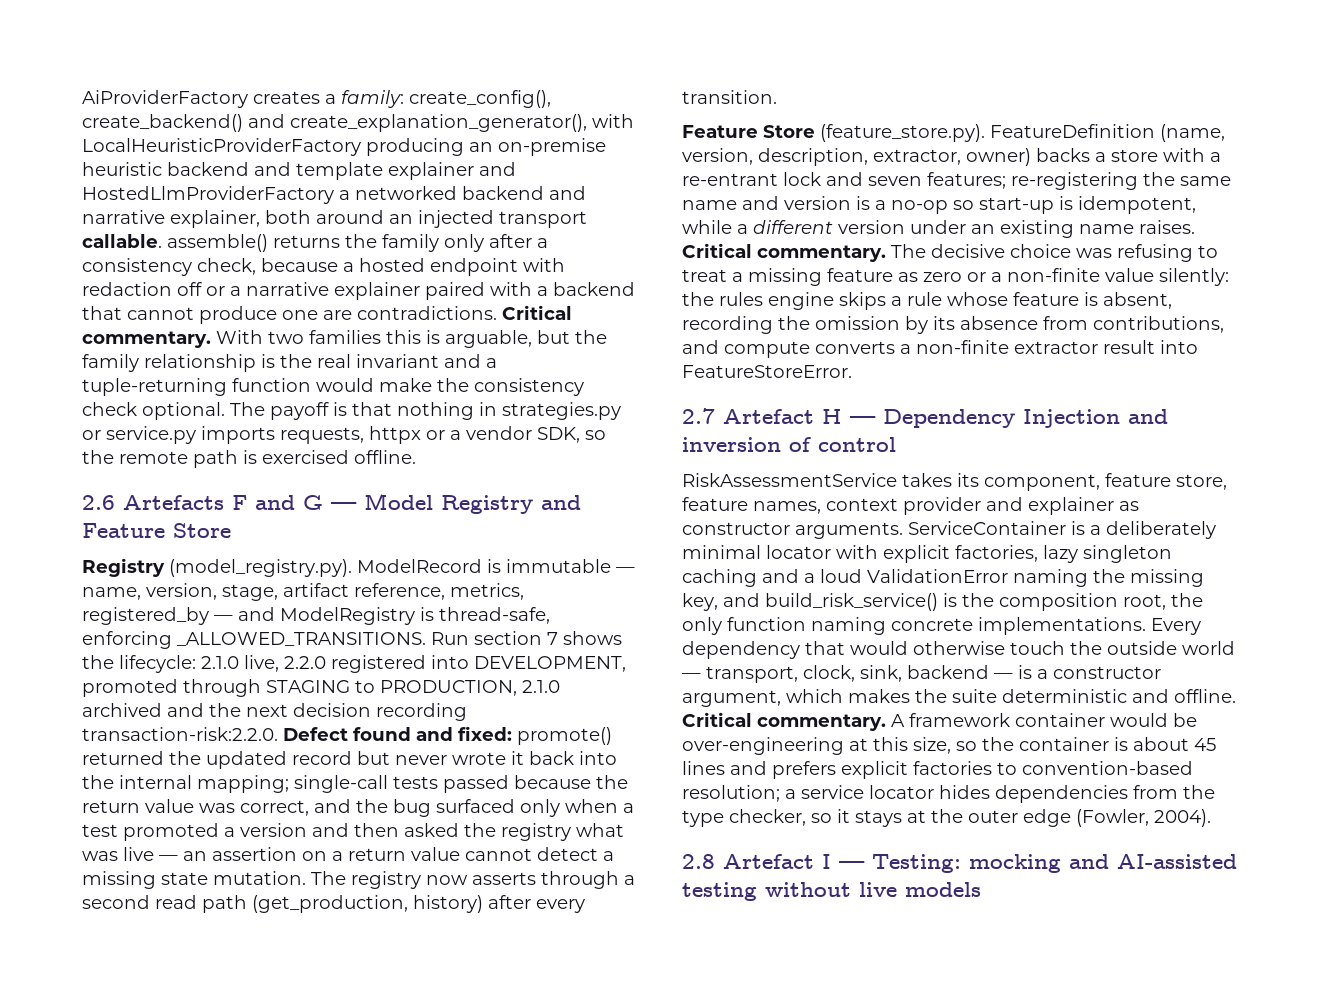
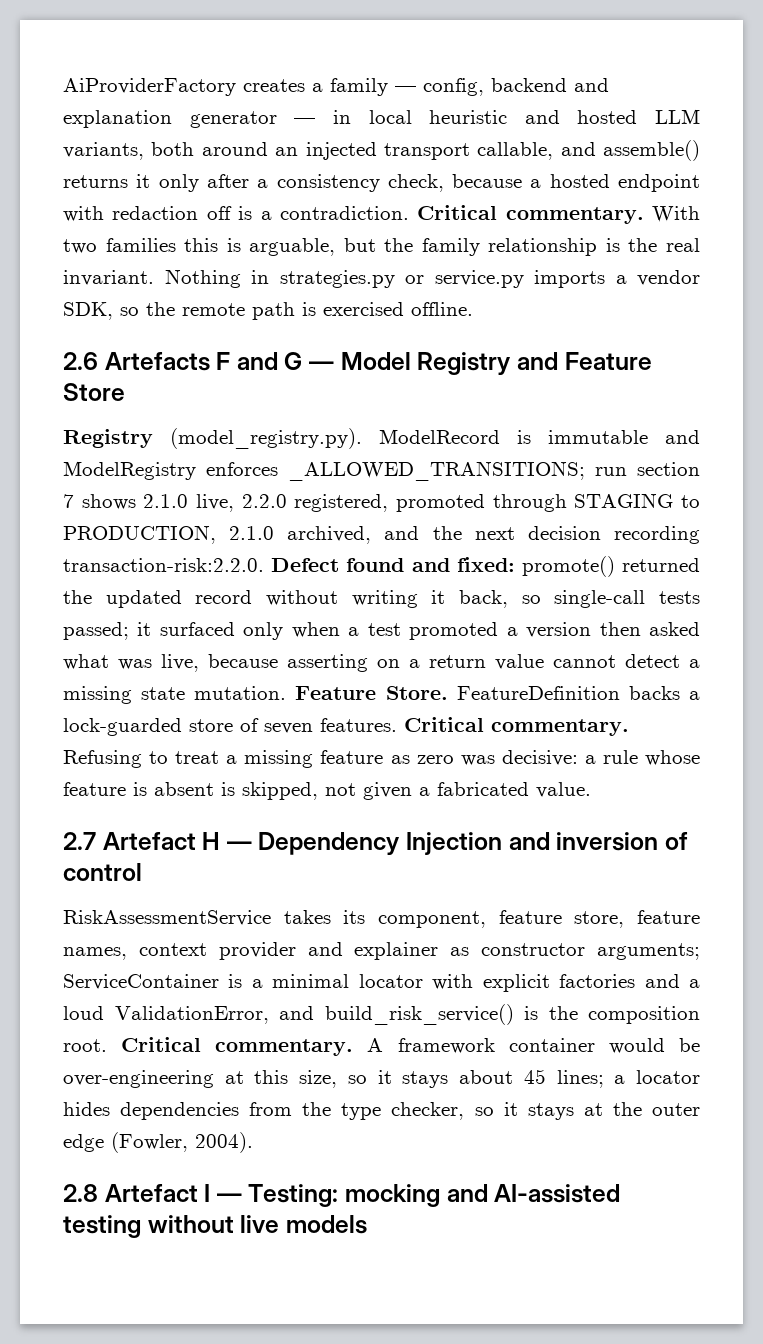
[341,90,551,108] [82,114,634,132] [82,138,606,156] [82,162,516,180] [82,186,586,204] [82,210,260,228] family: create_config(), create_backend() and create_explanation_generator(), with LocalHeuristicProviderFactory producing an on-premise heuristic backend and template explainer and HostedLlmProviderFactory a networked backend and narrative explainer, -> [330,78,609,96] [63,109,700,128] [63,142,144,160] family — config, backend and explanation generator — in local heuristic and hosted LLM variants,
[82,234,439,252] callable. assemble() returns the family -> [477,140,700,161] [63,174,151,188] callable, and assemble() returns it
[206,282,635,300] [82,306,497,324] or a narrative explainer paired with a backend that cannot produce one are contradictions. -> [238,206,409,220] is a contradiction.
[356,354,497,368] [82,378,584,396] [82,402,474,420] invariant and a tuple-returning function would make the consistency check optional. The payoff is that nothing -> [63,269,241,288] invariant. Nothing
[280,426,445,444] requests, httpx or -> (605, 279) none
[616,567,635,573] [82,583,524,601] [82,607,550,625] [82,631,469,649] — name, version, stage, artifact reference, metrics, registered_by — and ModelRegistry is thread-safe, enforcing _ALLOWED_TRANSITIONS. Run -> [665,430,700,444] [63,461,627,481] and ModelRegistry enforces _ALLOWED_TRANSITIONS; run
[82,655,196,673] the lifecycle: -> (136, 502) none
[331,655,626,673] registered into DEVELOPMENT, -> [294,494,389,512] registered,
[82,703,162,717] archived -> [287,526,372,544] archived,
[357,751,617,765] [82,775,628,793] [82,799,431,817] but never wrote it back into the internal mapping; single-call tests passed because the return value was correct, and the bug -> [266,590,701,608] [63,622,152,640] without writing it back, so single-call tests passed; it
[312,823,349,837] and -> (592, 630) none
[464,823,624,841] [82,847,297,861] the registry what was live — an assertion -> [63,654,368,672] what was live, because asserting
[311,871,635,889] [82,895,585,913] [682,90,777,104] [682,124,1225,142] [682,148,1221,166] [682,172,1231,190] [682,196,1196,214] [682,220,1195,238] [682,243,1193,262] The registry now asserts through a second read path (get_production, history) after every transition. // Feature Store (feature_store.py). FeatureDefinition (name, version, description, extractor, owner) backs a store with a re-entrant lock and seven features; re-registering the same name and version is a no-op so start-up is idempotent, while a different version under an existing name raises. Critical commentary. The decisive choice was refusing -> [295,686,700,700] [63,717,629,736] [63,750,142,768] Feature Store. FeatureDefinition backs a lock-guarded store of seven features. Critical commentary. Refusing
[967,268,1229,286] [682,292,886,310] or a non-finite value silently: the rules engine skips -> [460,750,578,766] was decisive:
[1103,292,1172,309] [682,316,1224,334] [682,340,1198,358] [682,365,852,378] absent, recording the omission by its absence from contributions, and compute converts a non-finite extractor result into FeatureStoreError. -> [154,782,591,800] absent is skipped, not given a fabricated value.
[795,522,903,539] arguments. -> [597,943,700,960] arguments;
[1106,521,1216,539] deliberately -> (263, 983) none
[955,545,1172,563] [682,569,1204,587] [682,593,718,611] factories, lazy singleton caching and a loud ValidationError naming the missing key, -> [559,974,701,988] [63,1006,269,1024] factories and a loud ValidationError,
[1123,593,1203,610] [682,617,1201,635] [682,641,1235,659] [682,665,1161,683] [682,689,1236,707] root, the only function naming concrete implementations. Every dependency that would otherwise touch the outside world — transport, clock, sink, backend — is a constructor argument, which makes the suite deterministic and offline. -> [63,1039,107,1052] root.
[982,737,1216,751] [682,761,1193,779] [682,785,864,802] the container is about 45 lines and prefers explicit factories to convention-based resolution; a service -> [377,1069,626,1088] it stays about 45 lines; a

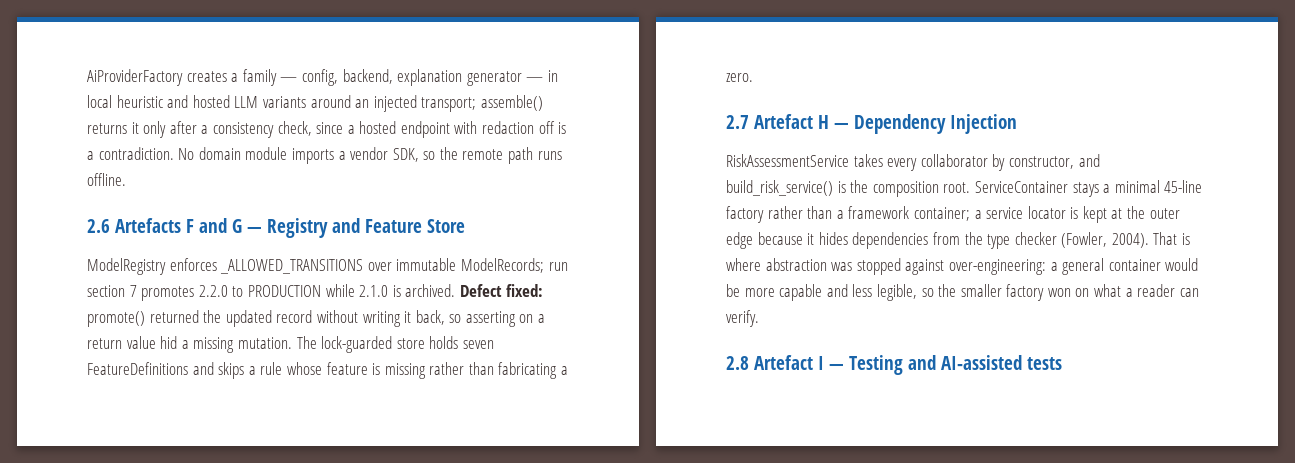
[491,78,609,92] backend and -> [342,69,393,84] backend,
[63,142,195,160] variants, both -> [262,96,306,108] variants
[383,142,596,160] transport callable, and -> [421,97,477,112] transport;
[452,174,523,188] because -> [316,122,344,134] since
[417,205,700,224] [63,238,700,256] [63,269,524,288] Critical commentary. With two families this is arguable, but the family relationship is the real invariant. Nothing in strategies.py or service.py -> [178,147,288,160] No domain module
[302,302,404,316] is exercised -> [537,151,562,160] runs
[340,352,411,370] Model -> (262, 230) none
[63,428,700,449] [63,461,700,481] [63,493,700,512] [63,525,700,544] [63,558,450,572] Registry (model_registry.py). ModelRecord is immutable and ModelRegistry enforces _ALLOWED_TRANSITIONS; run section 7 shows 2.1.0 live, 2.2.0 registered, promoted through STAGING to PRODUCTION, 2.1.0 archived, and the next decision recording transaction-risk:2.2.0. Defect found and -> [87,258,568,275] [87,284,502,301] ModelRegistry enforces _ALLOWED_TRANSITIONS over immutable ModelRecords; run section 7 promotes 2.2.0 to PRODUCTION while 2.1.0 is archived. Defect
[554,590,701,608] [63,622,700,640] [63,654,278,672] single-call tests passed; it surfaced only when a test promoted a version then asked what was live, because -> (462, 318) none
[553,654,700,668] [63,686,700,704] [63,717,629,736] [63,750,578,768] cannot detect a missing state mutation. Feature Store. FeatureDefinition backs a lock-guarded store of seven features. Critical commentary. Refusing to treat a missing feature as zero was decisive: -> [160,336,494,353] [87,362,245,379] hid a missing mutation. The lock-guarded store holds seven FeatureDefinitions and skips
[154,782,591,800] absent is skipped, not given a fabricated value. -> [384,362,569,379] [726,73,753,82] missing rather than fabricating a zero.
[508,832,688,851] [63,863,142,881] [63,910,700,928] [63,942,700,960] [63,974,701,992] [63,1006,269,1024] and inversion of control // RiskAssessmentService takes its component, feature store, feature names, context provider and explainer as constructor arguments; ServiceContainer is a minimal locator with explicit factories and a loud ValidationError, -> [726,154,1074,171] // RiskAssessmentService takes every collaborator by constructor,
[121,1037,700,1056] [63,1069,701,1088] Critical commentary. A framework container would be over-engineering at this size, so it stays about 45 lines; a locator -> [974,180,1203,197] [726,206,1180,223] [726,232,815,249] ServiceContainer stays a minimal 45-line factory rather than a framework container; a service locator is kept at the outer edge because it
[391,1102,700,1120] [63,1132,253,1153] [63,1184,621,1207] [63,1215,367,1238] checker, so it stays at the outer edge (Fowler, 2004). // 2.8 Artefact I — Testing: mocking and AI-assisted testing without live models -> [1014,232,1191,248] [726,258,1199,275] [726,284,1199,301] [726,310,759,327] [726,355,1062,375] checker (Fowler, 2004). That is where abstraction was stopped against over-engineering: a general container would be more capable and less legible, so the smaller factory won on what a reader can verify. // 2.8 Artefact I — Testing and AI-assisted tests

